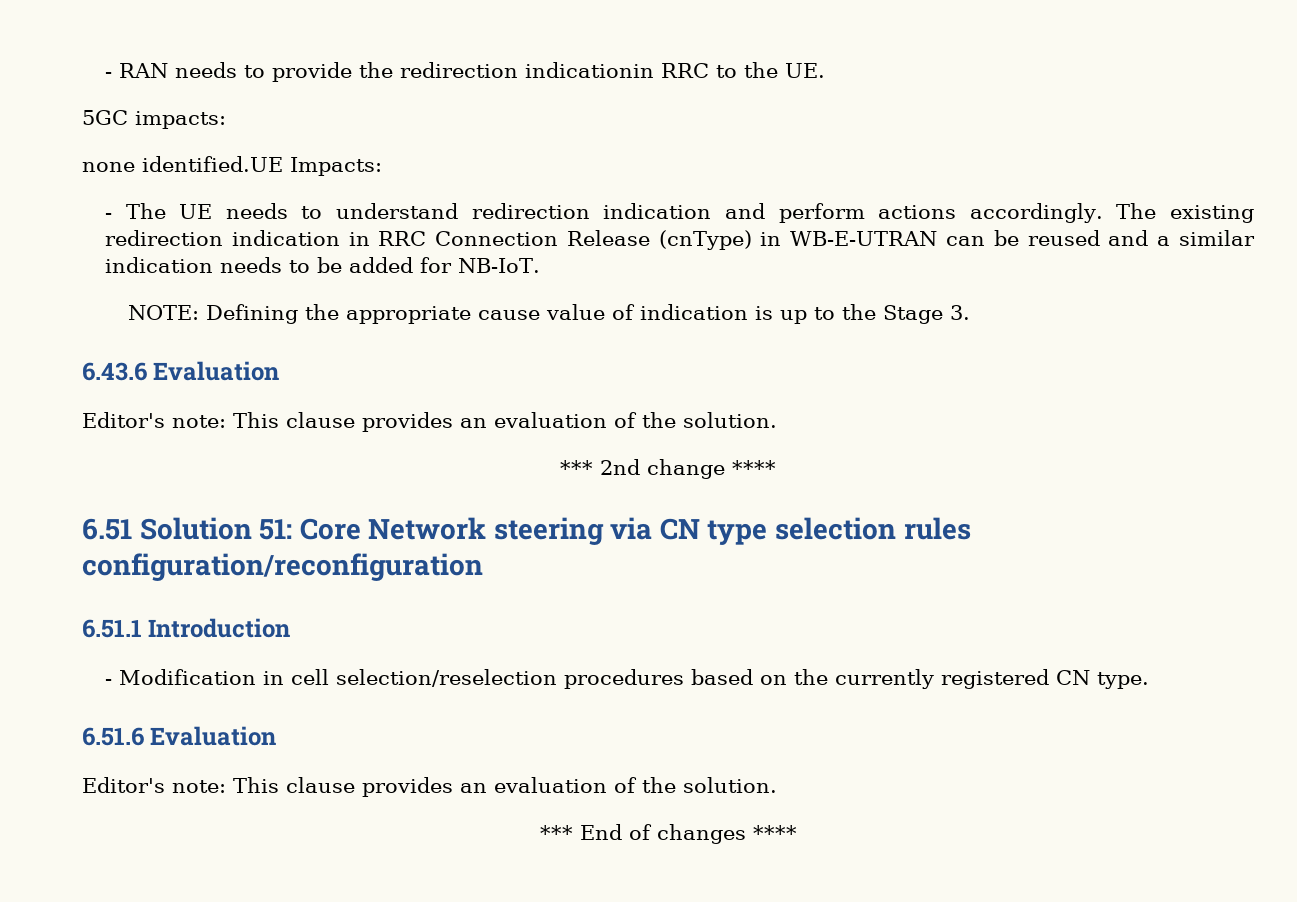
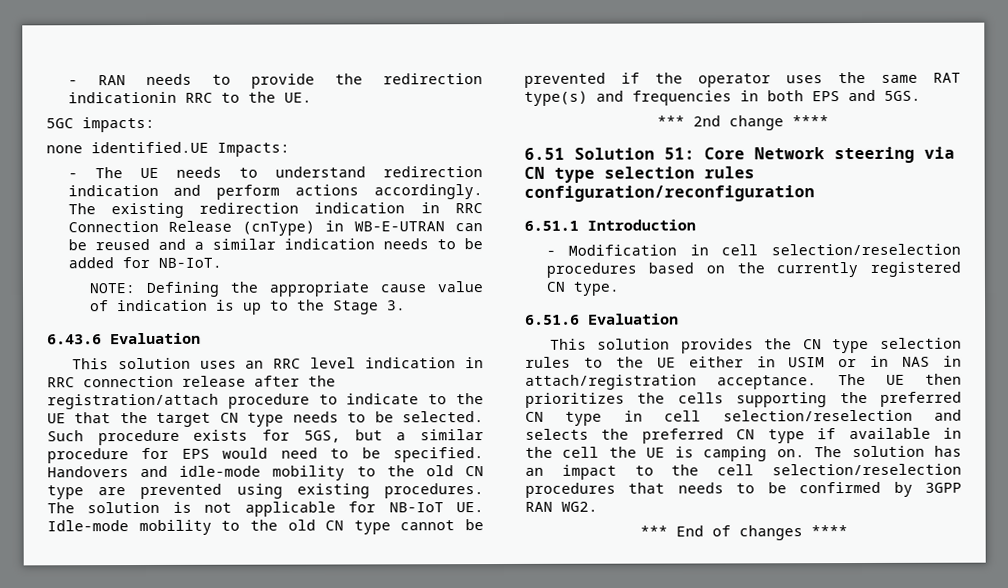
[82,412,777,432] Editor's note: This clause provides an evaluation of the solution. -> [71,357,484,370] [47,375,336,388] [47,393,485,410] [47,411,485,427] [47,429,485,446] [47,447,484,464] [47,465,485,481] [47,483,484,500] [47,501,484,517] [47,519,484,536] [524,71,961,88] [524,89,921,106] This solution uses an RRC level indication in RRC connection release after the registration/attach procedure to indicate to the UE that the target CN type needs to be selected. Such procedure exists for 5GS, but a similar procedure for EPS would need to be specified. Handovers and idle-mode mobility to the old CN type are prevented using existing procedures. The solution is not applicable for NB-IoT UE. Idle-mode mobility to the old CN type cannot be prevented if the operator uses the same RAT type(s) and frequencies in both EPS and 5GS.
[82,777,777,797] Editor's note: This clause provides an evaluation of the solution. -> [549,337,962,354] [525,355,962,368] [525,373,962,390] [525,391,962,408] [525,409,962,426] [525,427,962,444] [525,445,962,462] [525,463,962,480] [525,481,962,498] [525,501,598,512] This solution provides the CN type selection rules to the UE either in USIM or in NAS in attach/registration acceptance. The UE then prioritizes the cells supporting the preferred CN type in cell selection/reselection and selects the preferred CN type if available in the cell the UE is camping on. The solution has an impact to the cell selection/reselection procedures that needs to be confirmed by 3GPP RAN WG2.

